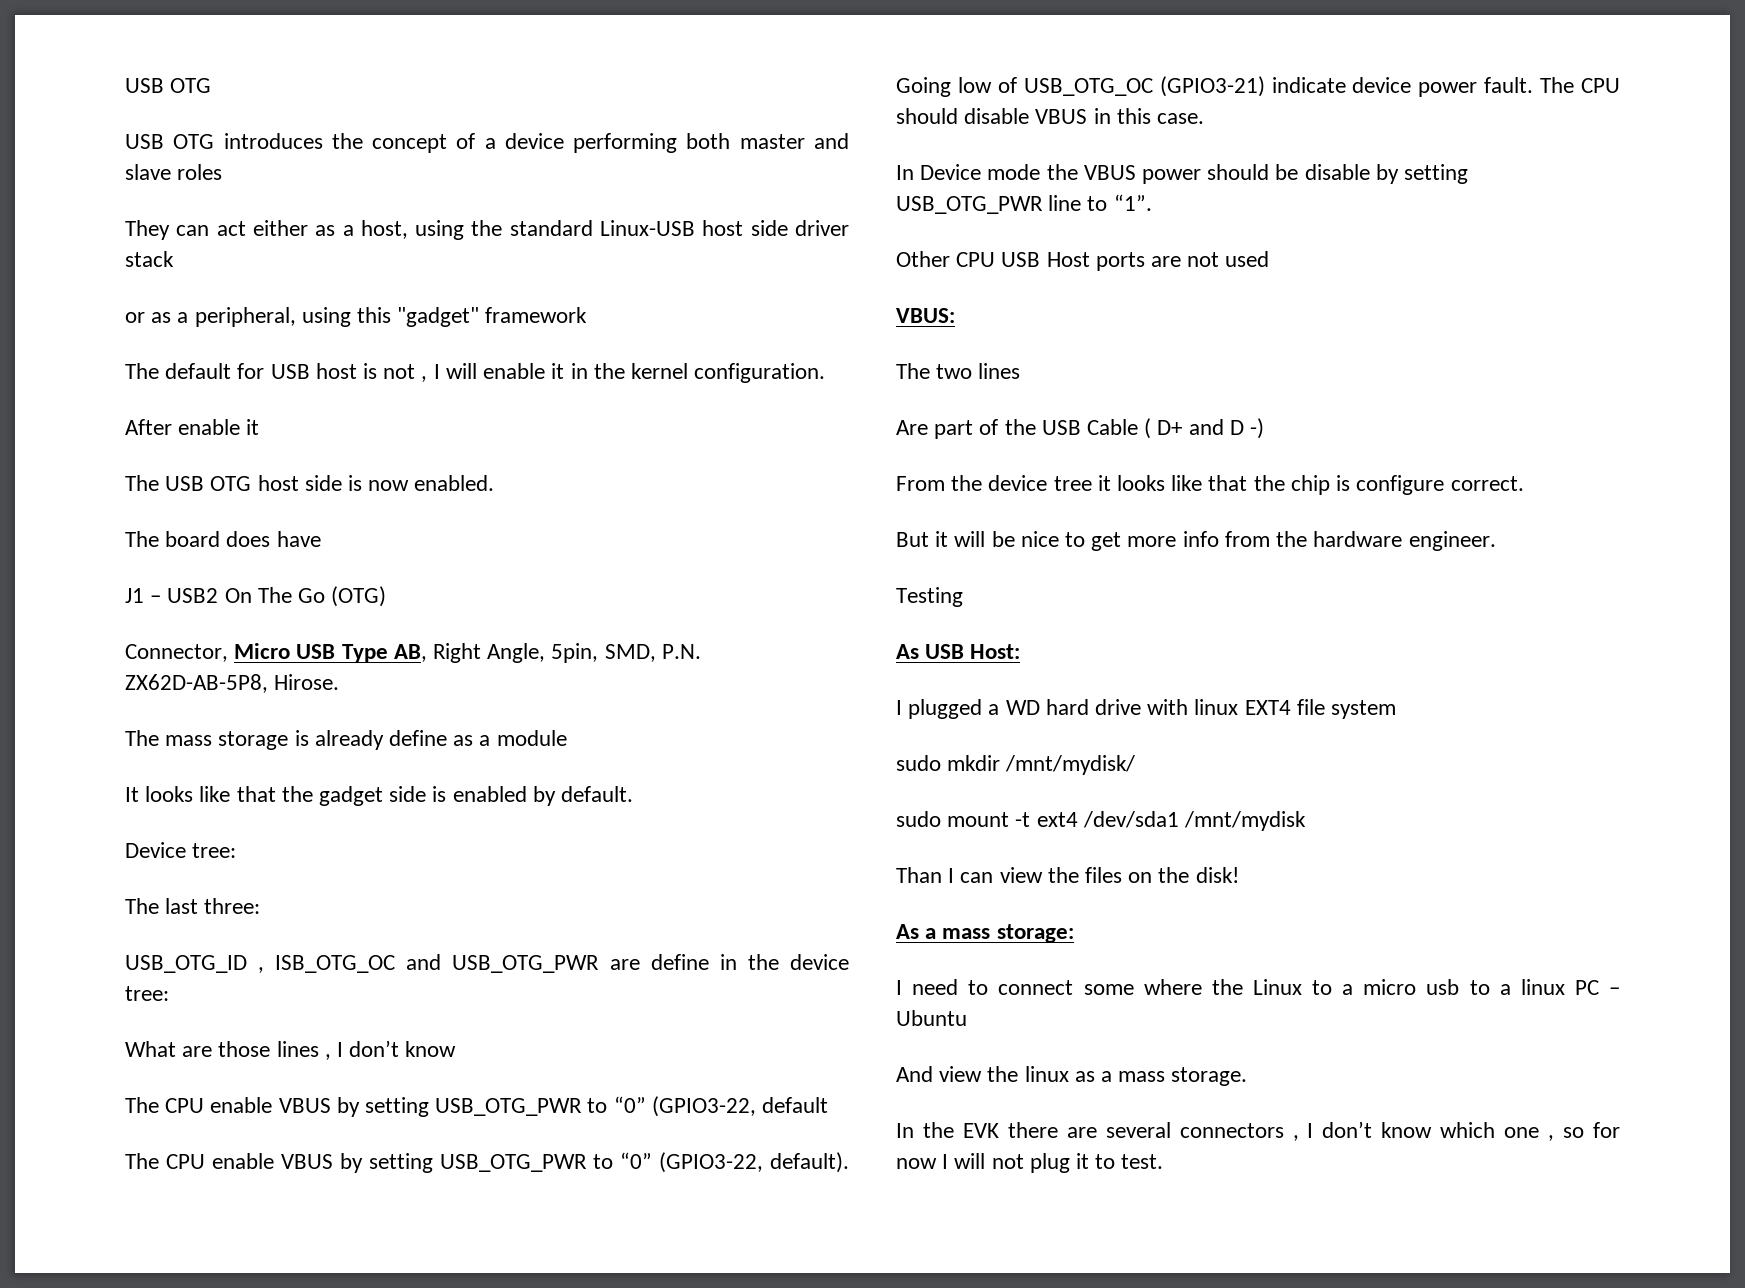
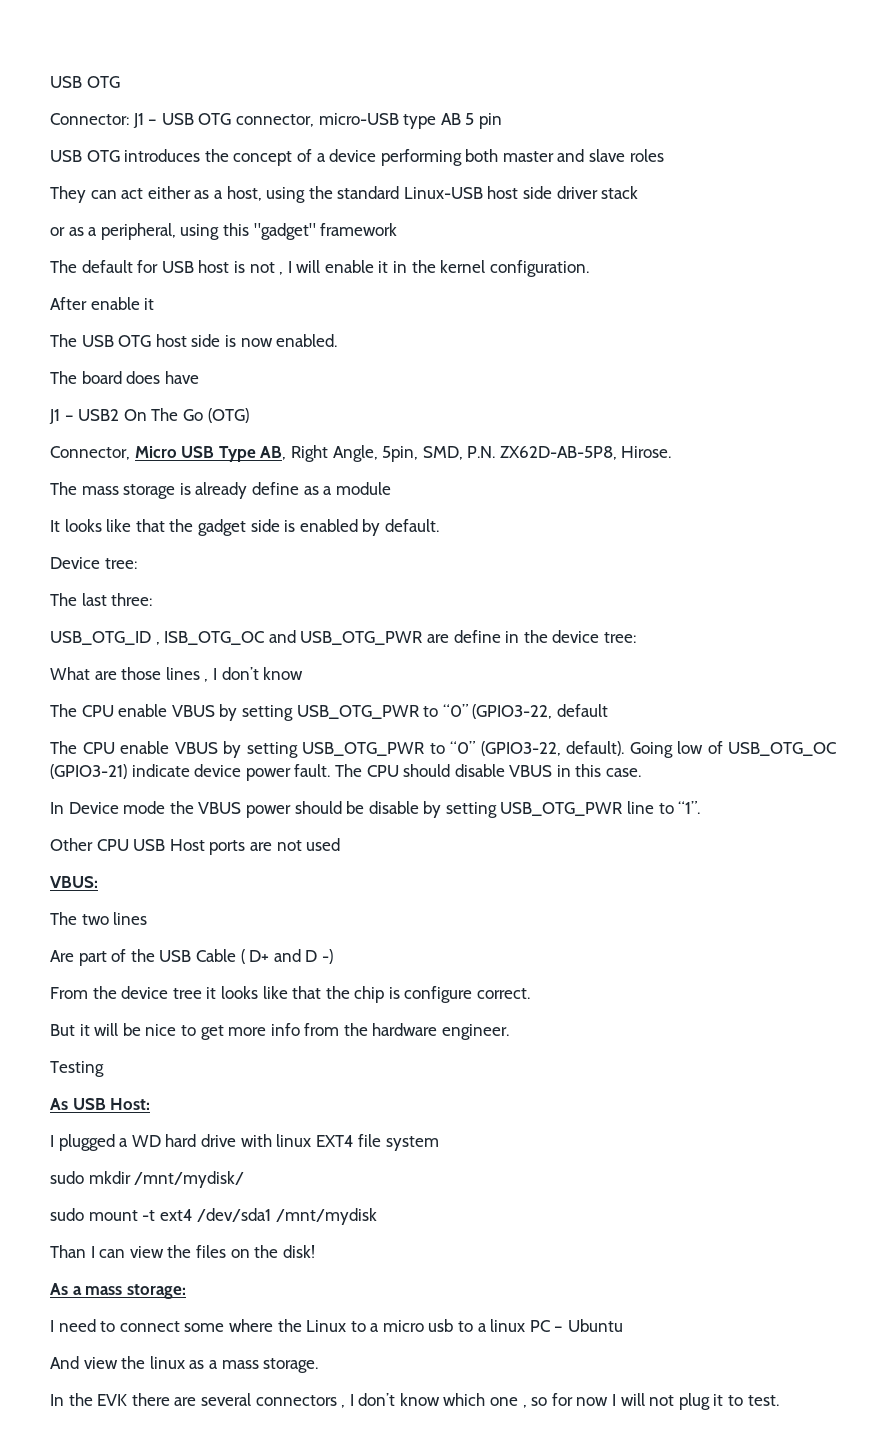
[125,78,212,93] USB OTG -> [50,76,120,88] [50,113,502,129] USB OTG // Connector: J1 – USB OTG connector, micro-USB type AB 5 pin

